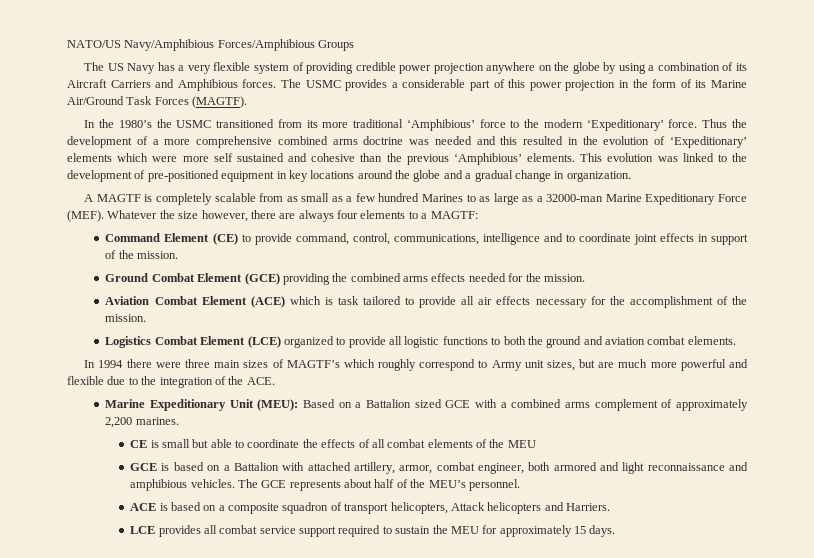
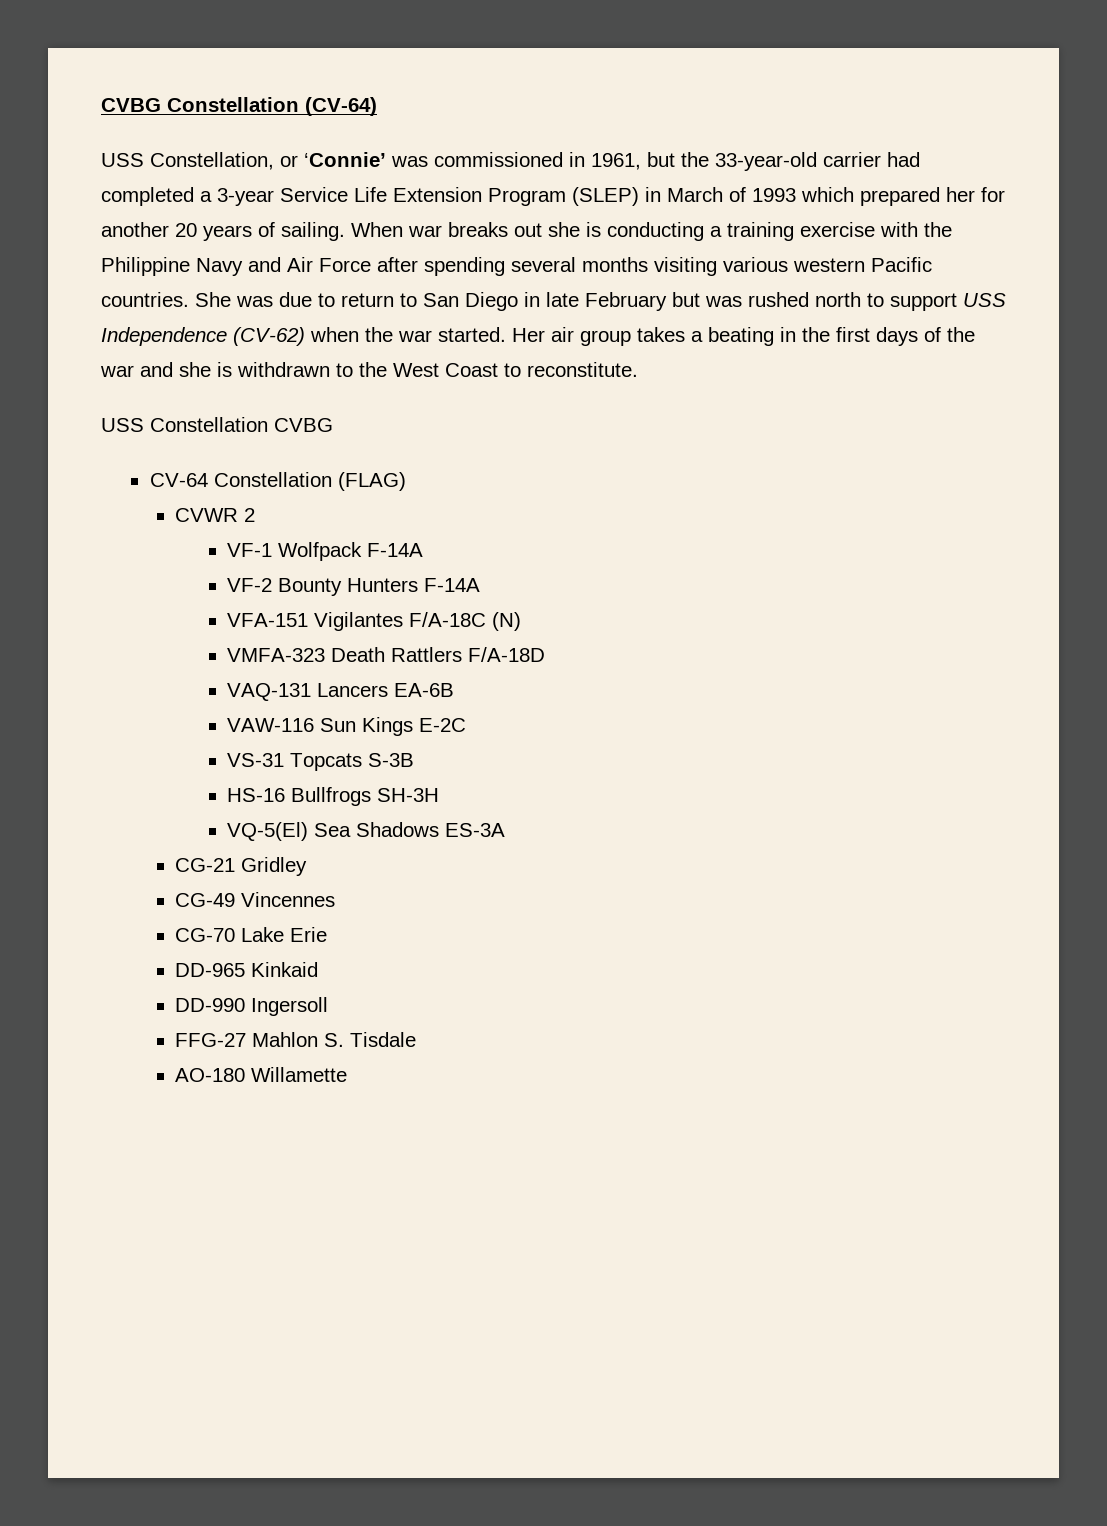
[67,39,355,51] [84,62,747,74] [67,79,748,91] [67,96,248,108] [84,119,747,131] [67,136,747,148] [67,153,747,165] [67,170,631,182] [84,193,748,205] [67,210,478,222] [105,233,748,245] [105,250,179,259] [105,273,585,285] [105,296,747,308] [105,314,147,322] [105,336,736,348] [84,359,748,371] [67,376,275,388] [105,399,748,411] [105,417,179,428] [130,439,536,448] [130,462,749,474] [130,479,520,491] [130,502,611,514] [130,525,616,537] NATO/US Navy/Amphibious Forces/Amphibious Groups // The US Navy has a very flexible system of providing credible power projection anywhere on the globe by using a combination of its Aircraft Carriers and Amphibious forces. The USMC provides a considerable part of this power projection in the form of its Marine Air/Ground Task Forces (MAGTF). // In the 1980’s the USMC transitioned from its more traditional ‘Amphibious’ force to the modern ‘Expeditionary’ force. Thus the development of a more comprehensive combined arms doctrine was needed and this resulted in the evolution of ‘Expeditionary’ elements which were more self sustained and cohesive than the previous ‘Amphibious’ elements. This evolution was linked to the development of pre-positioned equipment in key locations around the globe and a gradual change in organization. // A MAGTF is completely scalable from as small as a few hundred Marines to as large as a 32000-man Marine Expeditionary Force (MEF). Whatever the size however, there are always four elements to a MAGTF: // Command Element (CE) to provide command, control, communications, intelligence and to coordinate joint effects in support of the mission. // Ground Combat Element (GCE) providing the combined arms effects needed for the mission. // Aviation Combat Element (ACE) which is task tailored to provide all air effects necessary for the accomplishment of the mission. // Logistics Combat Element (LCE) organized to provide all logistic functions to both the ground and aviation combat elements. // In 1994 there were three main sizes of MAGTF’s which roughly correspond to Army unit sizes, but are much more powerful and flexible due to the integration of the ACE. // Marine Expeditionary Unit (MEU): Based on a Battalion sized GCE with a combined arms complement of approximately 2,200 marines. // CE is small but able to coordinate the effects of all combat elements of the MEU // GCE is based on a Battalion with attached artillery, armor, combat engineer, both armored and light reconnaissance and amphibious vehicles. The GCE represents about half of the MEU’s personnel. // ACE is based on a composite squadron of transport helicopters, Attack helicopters and Harriers. // LCE provides all combat service support required to sustain the MEU for approximately 15 days. -> [101,97,377,116] [101,152,920,171] [101,187,1005,206] [101,222,952,241] [101,257,932,276] [101,292,1006,311] [101,327,975,346] [100,362,638,377] [101,417,333,432] [149,472,406,491] [175,508,256,522] [227,542,424,561] [227,578,481,596] [227,612,522,631] [227,647,546,662] [227,683,455,701] [227,717,467,736] [227,753,415,771] [227,787,440,806] [227,822,506,841] [175,857,308,876] [175,892,336,907] [175,927,328,942] [175,962,319,977] [175,997,329,1016] [175,1032,417,1047] [175,1067,348,1082] CVBG Constellation (CV-64) // USS Constellation, or ‘Connie’ was commissioned in 1961, but the 33-year-old carrier had completed a 3-year Service Life Extension Program (SLEP) in March of 1993 which prepared her for another 20 years of sailing. When war breaks out she is conducting a training exercise with the Philippine Navy and Air Force after spending several months visiting various western Pacific countries. She was due to return to San Diego in late February but was rushed north to support USS Independence (CV-62) when the war started. Her air group takes a beating in the first days of the war and she is withdrawn to the West Coast to reconstitute. // USS Constellation CVBG // CV-64 Constellation (FLAG) // CVWR 2 // VF-1 Wolfpack F-14A // VF-2 Bounty Hunters F-14A // VFA-151 Vigilantes F/A-18C (N) // VMFA-323 Death Rattlers F/A-18D // VAQ-131 Lancers EA-6B // VAW-116 Sun Kings E-2C // VS-31 Topcats S-3B // HS-16 Bullfrogs SH-3H // VQ-5(El) Sea Shadows ES-3A // CG-21 Gridley // CG-49 Vincennes // CG-70 Lake Erie // DD-965 Kinkaid // DD-990 Ingersoll // FFG-27 Mahlon S. Tisdale // AO-180 Willamette

